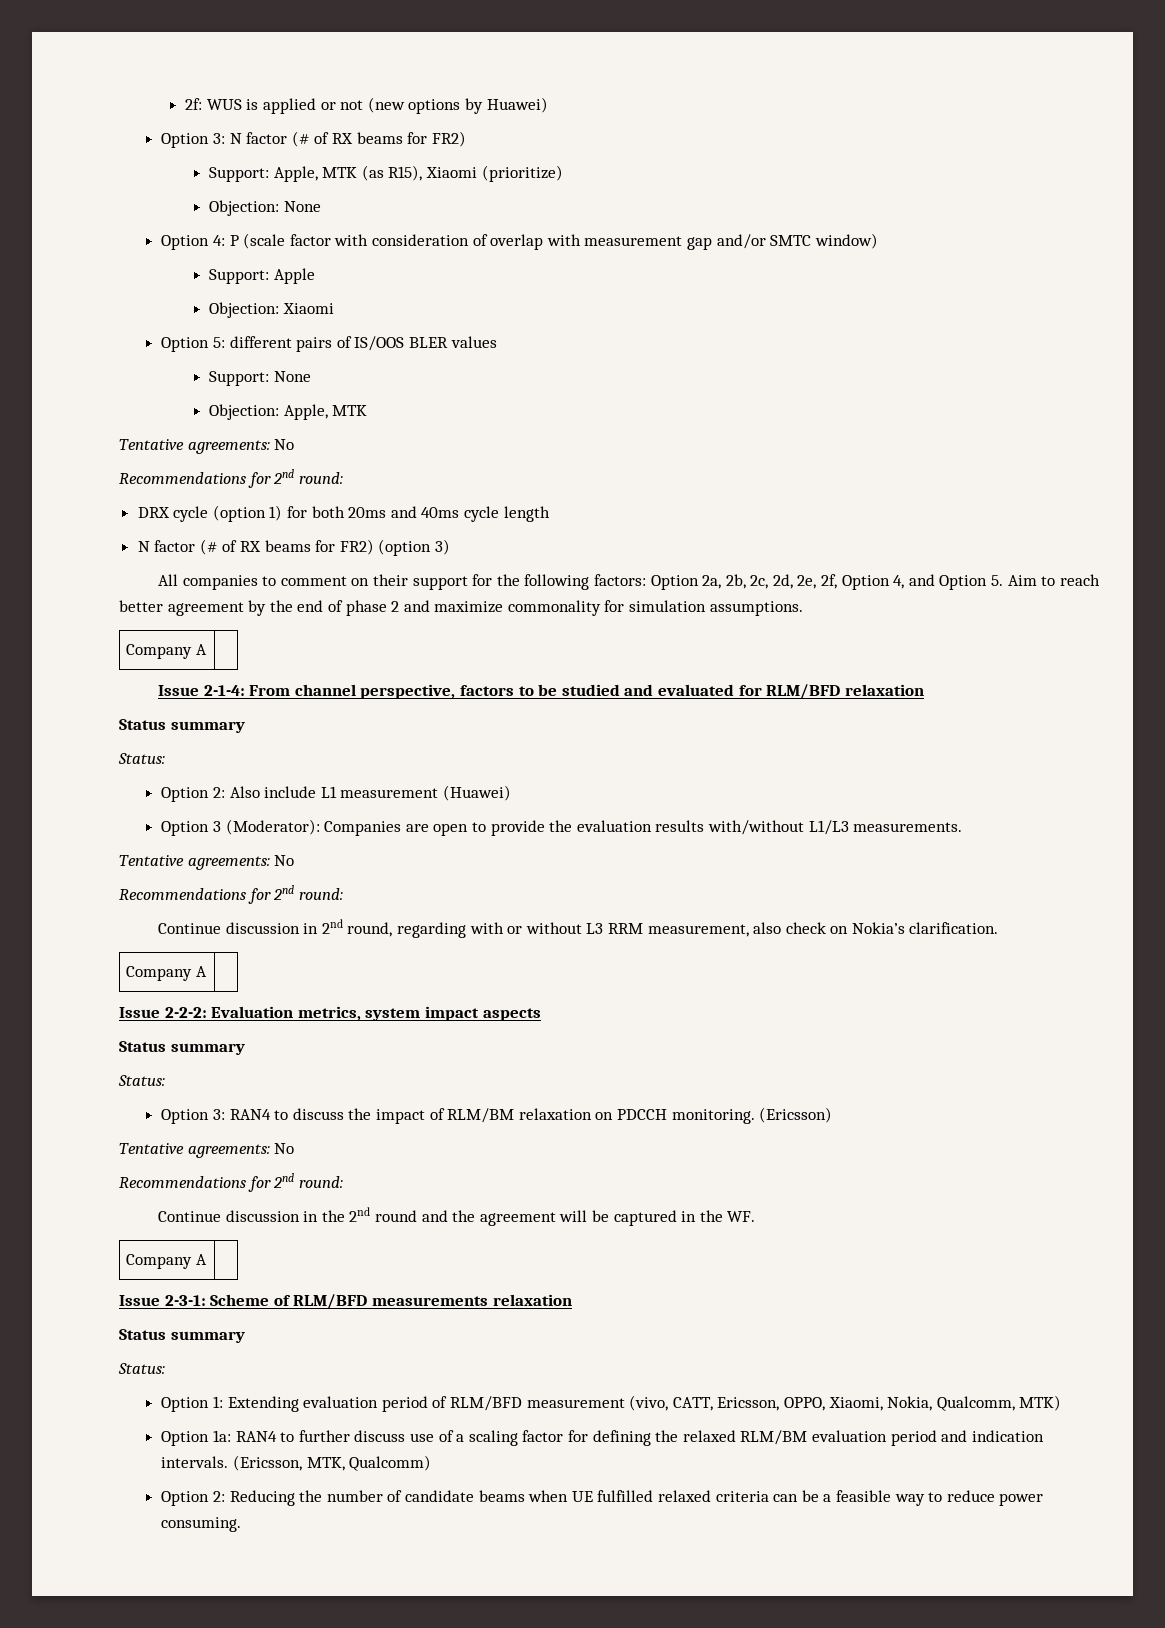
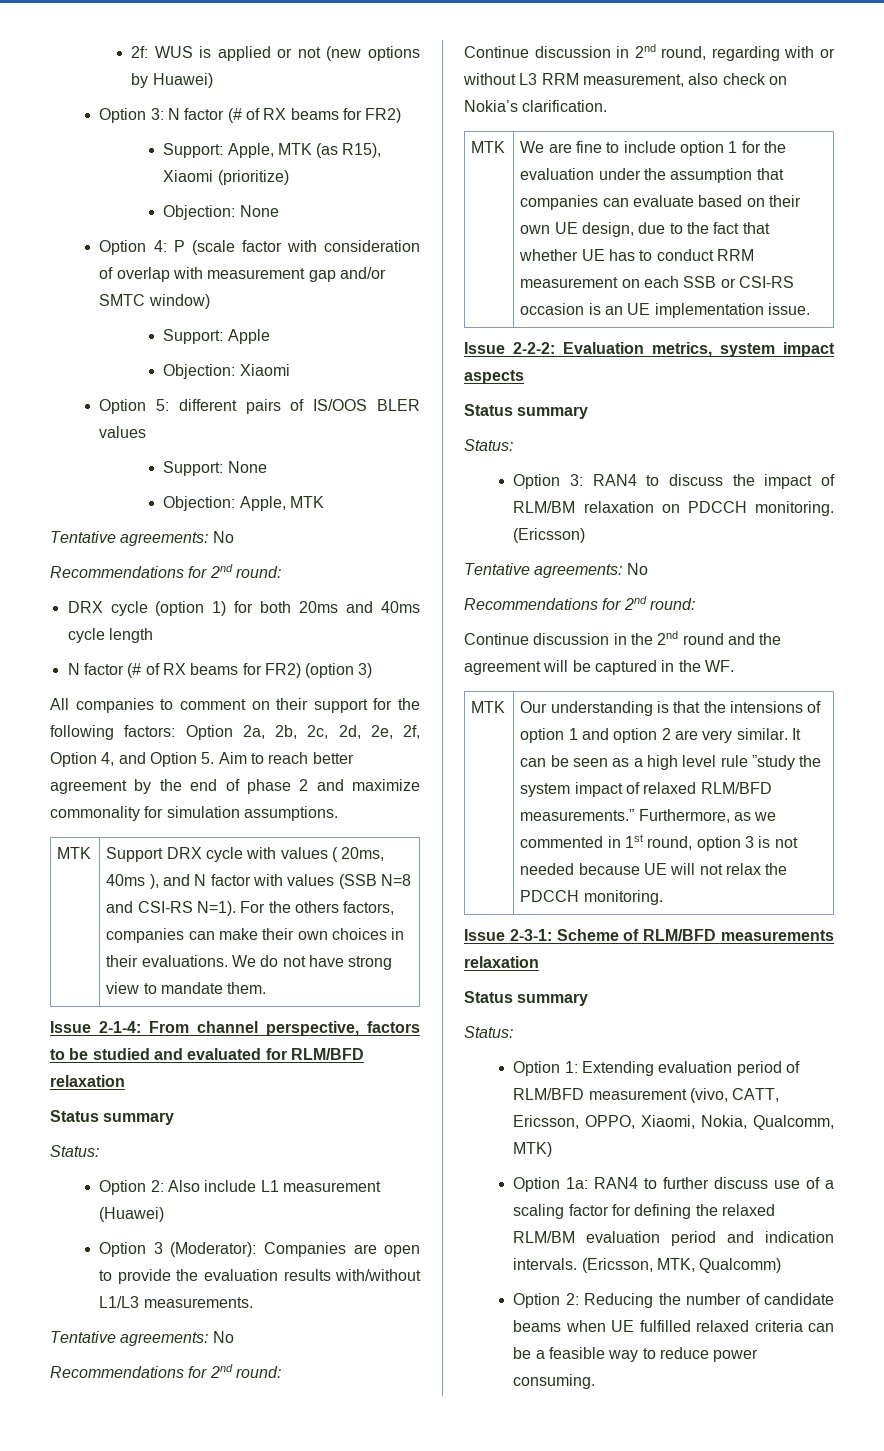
[126,644,207,659] Company A | -> [57,847,92,859] [106,847,385,862] [106,874,411,889] [106,901,395,916] [106,928,405,943] [106,955,393,970] [106,982,267,994] MTK | Support DRX cycle with values ( 20ms, 40ms ), and N factor with values (SSB N=8 and CSI-RS N=1). For the others factors, companies can make their own choices in their evaluations. We do not have strong view to mandate them.
[126,966,207,981] Company A | -> [471,141,506,153] [520,141,786,156] [520,168,784,183] [520,195,801,210] [520,222,770,237] [519,249,754,261] [520,276,794,288] [520,303,810,318] MTK | We are fine to include option 1 for the evaluation under the assumption that companies can evaluate based on their own UE design, due to the fact that whether UE has to conduct RRM measurement on each SSB or CSI-RS occasion is an UE implementation issue.
[126,1254,207,1269] Company A | -> [471,701,506,713] [520,701,822,716] [520,728,801,743] [520,755,822,770] [520,782,772,797] [520,809,777,823] [520,834,798,851] [520,863,788,875] [520,890,663,905] MTK | Our understanding is that the intensions of option 1 and option 2 are very similar. It can be seen as a high level rule ”study the system impact of relaxed RLM/BFD measurements.” Furthermore, as we commented in 1st round, option 3 is not needed because UE will not relax the PDCCH monitoring.

